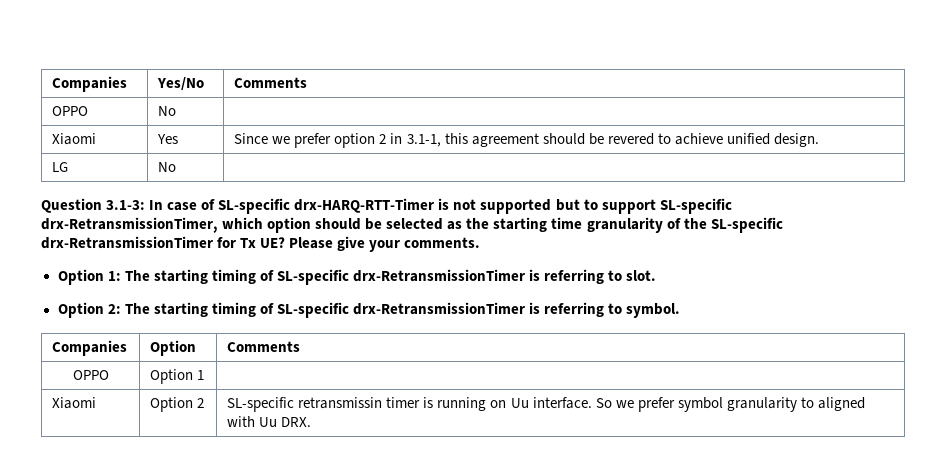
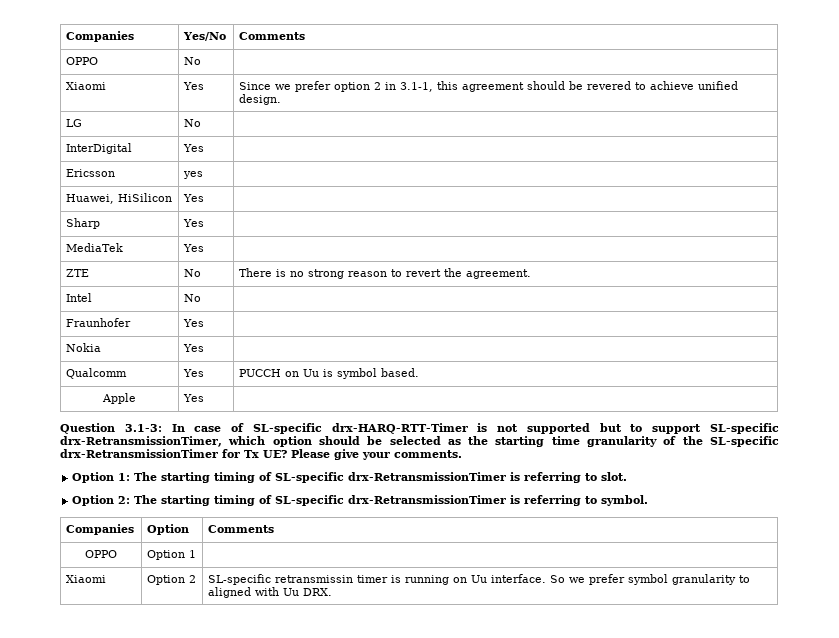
(177, 167) none -> [66,143,133,154] [183,144,205,152] [66,169,116,177] [183,171,204,179] [66,193,173,204] [183,194,205,202] [66,218,101,229] [183,219,205,227] [66,243,124,252] [183,244,205,252] [66,269,90,277] [184,269,202,277] [239,268,532,279] [66,293,93,302] [184,294,202,302] [66,318,132,327] [183,319,205,327] [66,343,102,352] [183,344,205,352] [66,368,128,379] [183,369,205,377] [239,368,420,379] [102,393,136,404] [183,394,205,402] // InterDigital | Yes | // Ericsson | yes | // Huawei, HiSilicon | Yes | // Sharp | Yes | // MediaTek | Yes | // ZTE | No | There is no strong reason to revert the agreement. // Intel | No | // Fraunhofer | Yes | // Nokia | Yes | // Qualcomm | Yes | PUCCH on Uu is symbol based. // Apple | Yes |

